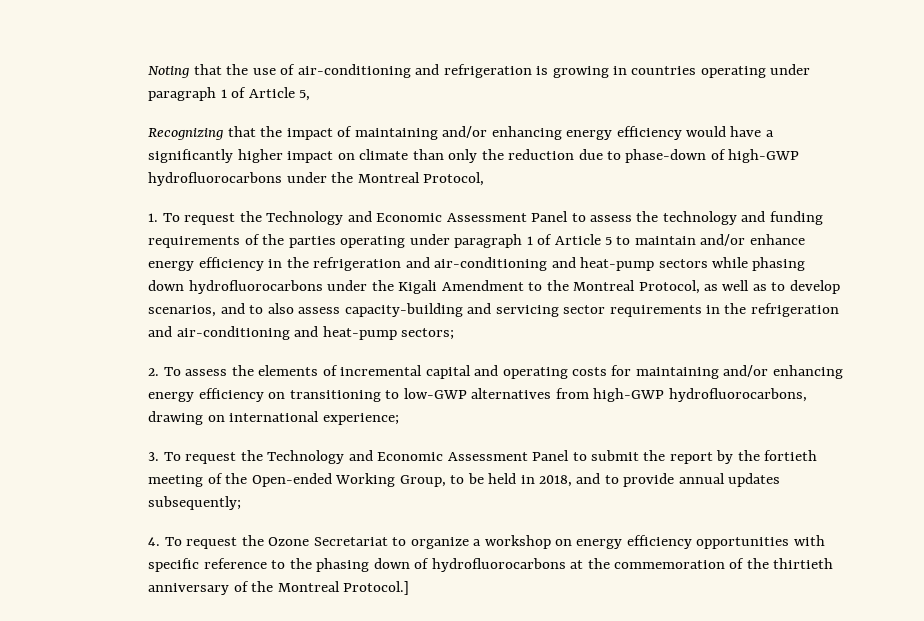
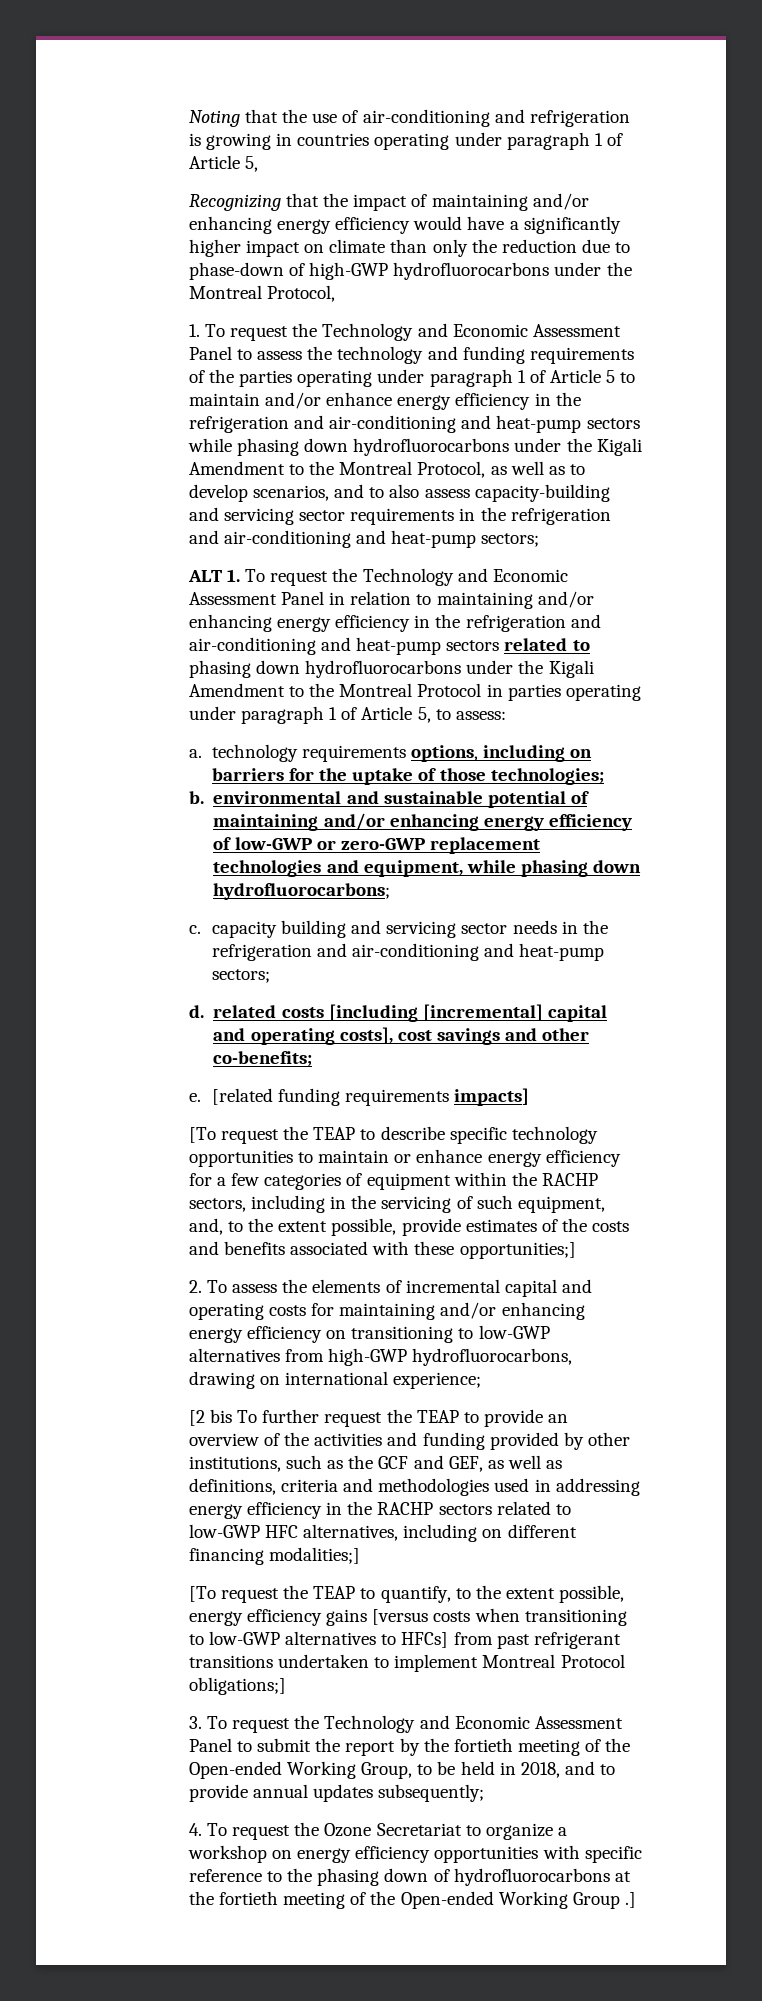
(455, 334) none -> [187,568,568,586] [188,591,594,609] [188,614,601,632] [188,637,590,655] [188,660,594,678] [188,683,641,701] [188,706,506,724] [188,744,593,762] [211,768,604,785] [188,791,589,808] [213,813,632,831] [213,837,540,854] [213,860,642,877] [213,883,391,900] [188,920,608,938] [211,943,605,961] [211,969,270,983] [188,1004,607,1022] [213,1027,590,1045] [213,1051,313,1067] [188,1088,530,1106] [188,1126,598,1144] [188,1149,621,1167] [188,1172,598,1190] [188,1195,605,1213] [188,1218,630,1236] [188,1241,576,1259] // ALT 1. To request the Technology and Economic Assessment Panel in relation to maintaining and/or enhancing energy efficiency in the refrigeration and air-conditioning and heat-pump sectors related to phasing down hydrofluorocarbons under the Kigali Amendment to the Montreal Protocol in parties operating under paragraph 1 of Article 5, to assess: // a. technology requirements options, including on barriers for the uptake of those technologies; // b. environmental and sustainable potential of maintaining and/or enhancing energy efficiency of low-GWP or zero-GWP replacement technologies and equipment, while phasing down hydrofluorocarbons; // c. capacity building and servicing sector needs in the refrigeration and air-conditioning and heat-pump sectors; // d. related costs [including [incremental] capital and operating costs], cost savings and other co-benefits; // e. [related funding requirements impacts] // [To request the TEAP to describe specific technology opportunities to maintain or enhance energy efficiency for a few categories of equipment within the RACHP sectors, including in the servicing of such equipment, and, to the extent possible, provide estimates of the costs and benefits associated with these opportunities;]
(399, 419) none -> [188,1409,569,1427] [188,1432,630,1450] [188,1455,563,1472] [188,1478,640,1496] [188,1501,571,1519] [188,1524,577,1542] [188,1547,361,1565] [188,1585,625,1603] [188,1608,627,1626] [188,1631,621,1649] [188,1654,625,1672] [188,1677,286,1695] // [2 bis To further request the TEAP to provide an overview of the activities and funding provided by other institutions, such as the GCF and GEF, as well as definitions, criteria and methodologies used in addressing energy efficiency in the RACHP sectors related to low-GWP HFC alternatives, including on different financing modalities;] // [To request the TEAP to quantify, to the extent possible, energy efficiency gains [versus costs when transitioning to low-GWP alternatives to HFCs] from past refrigerant transitions undertaken to implement Montreal Protocol obligations;]
[613,558,834,569] [148,581,410,595] commemoration of the thirtieth anniversary of the Montreal Protocol.] -> [219,1891,636,1909] fortieth meeting of the Open-ended Working Group .]

